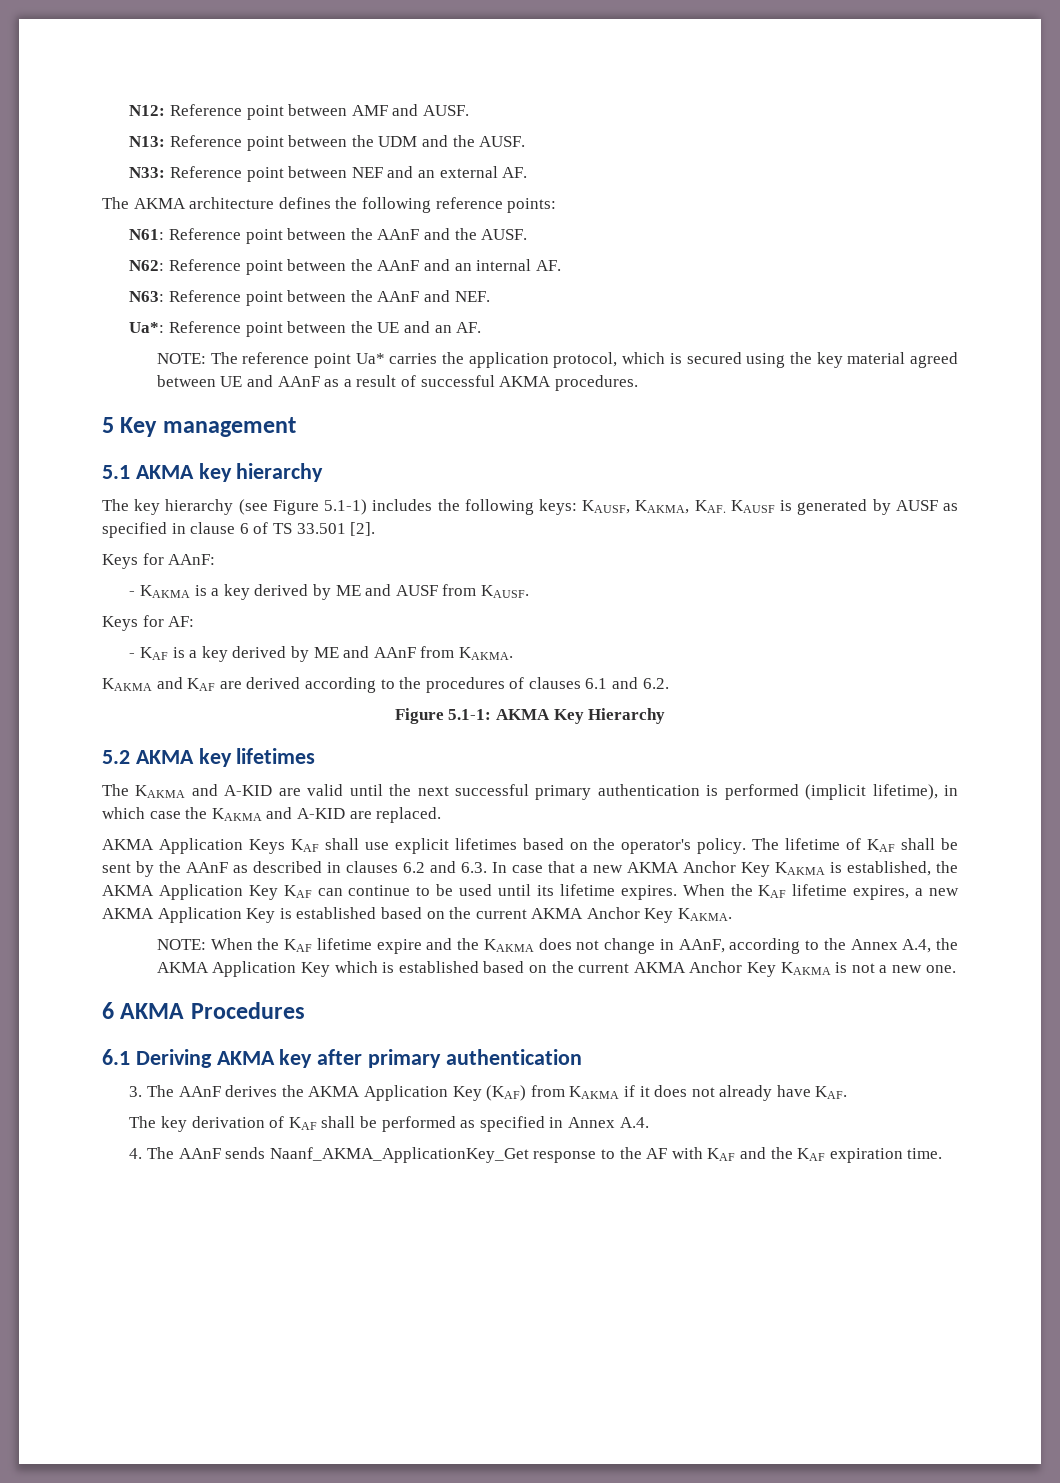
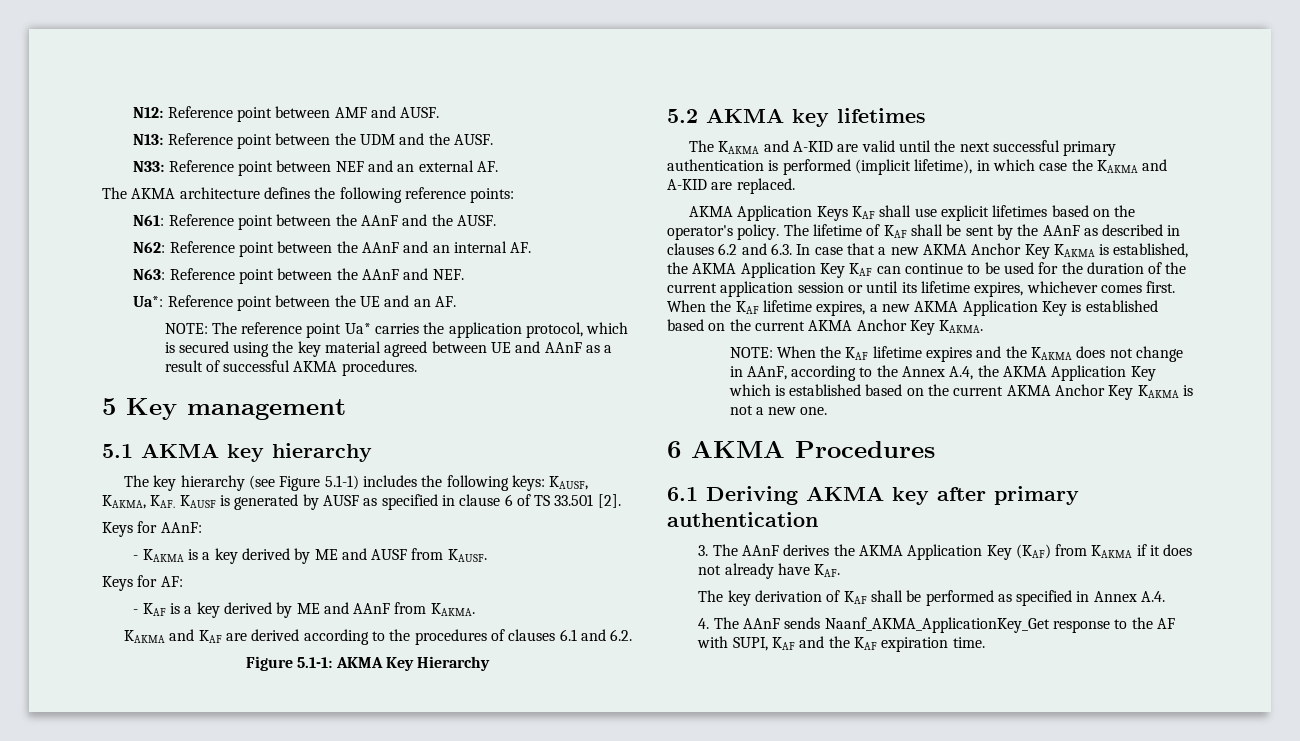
[498,884,677,900] until its lifetime expires. -> [1038,262,1187,274] [667,281,1176,297] for the duration of the current application session or until its lifetime expires, whichever comes first.
[376,939,422,954] expire -> [926,347,973,362] expires
(703, 1153) none -> [732,637,768,651] SUPI,

